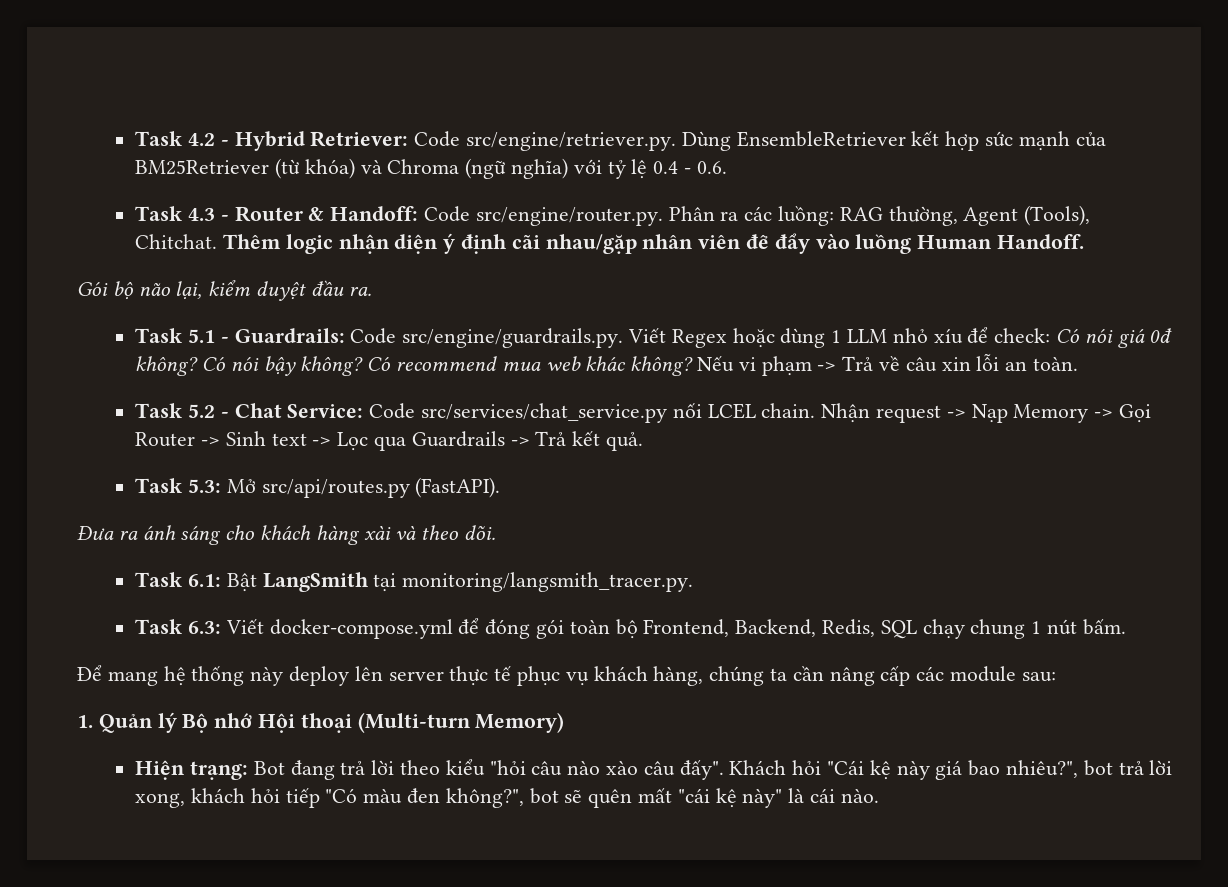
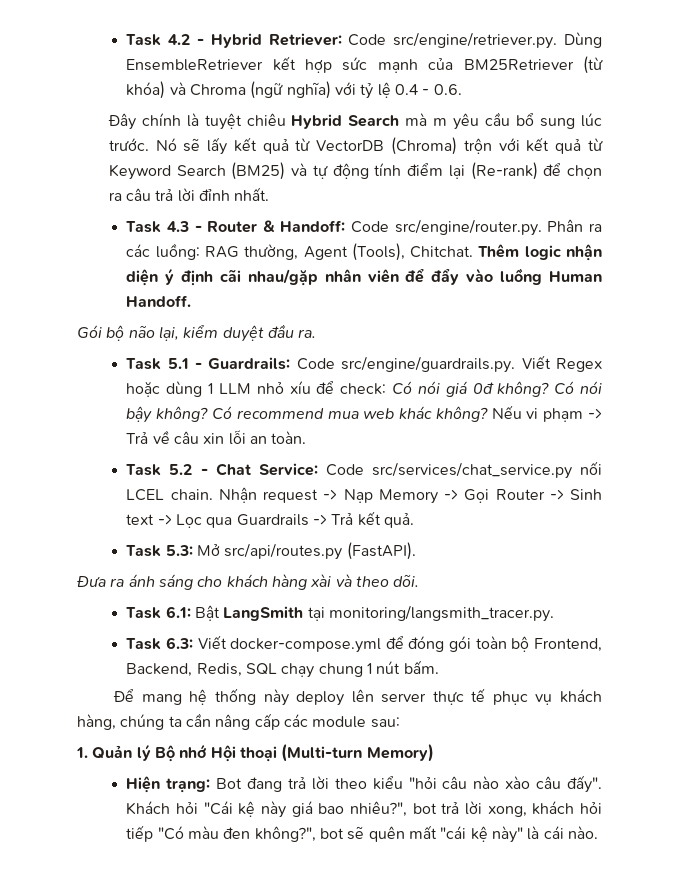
(727, 167) none -> [107,112,603,130] [108,137,604,155] [108,162,603,180] [108,187,270,202] // Đây chính là tuyệt chiêu Hybrid Search mà m yêu cầu bổ sung lúc trước. Nó sẽ lấy kết quả từ VectorDB (Chroma) trộn với kết quả từ Keyword Search (BM25) và tự động tính điểm lại (Re-rank) để chọn ra câu trả lời đỉnh nhất.

